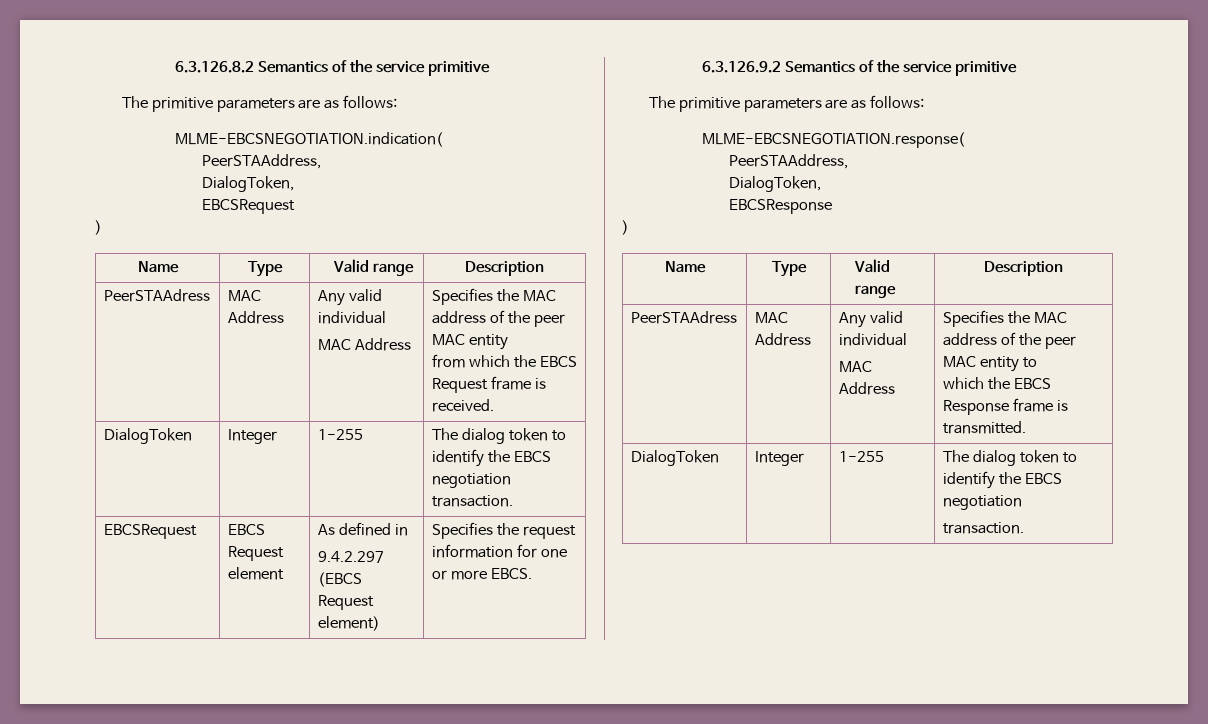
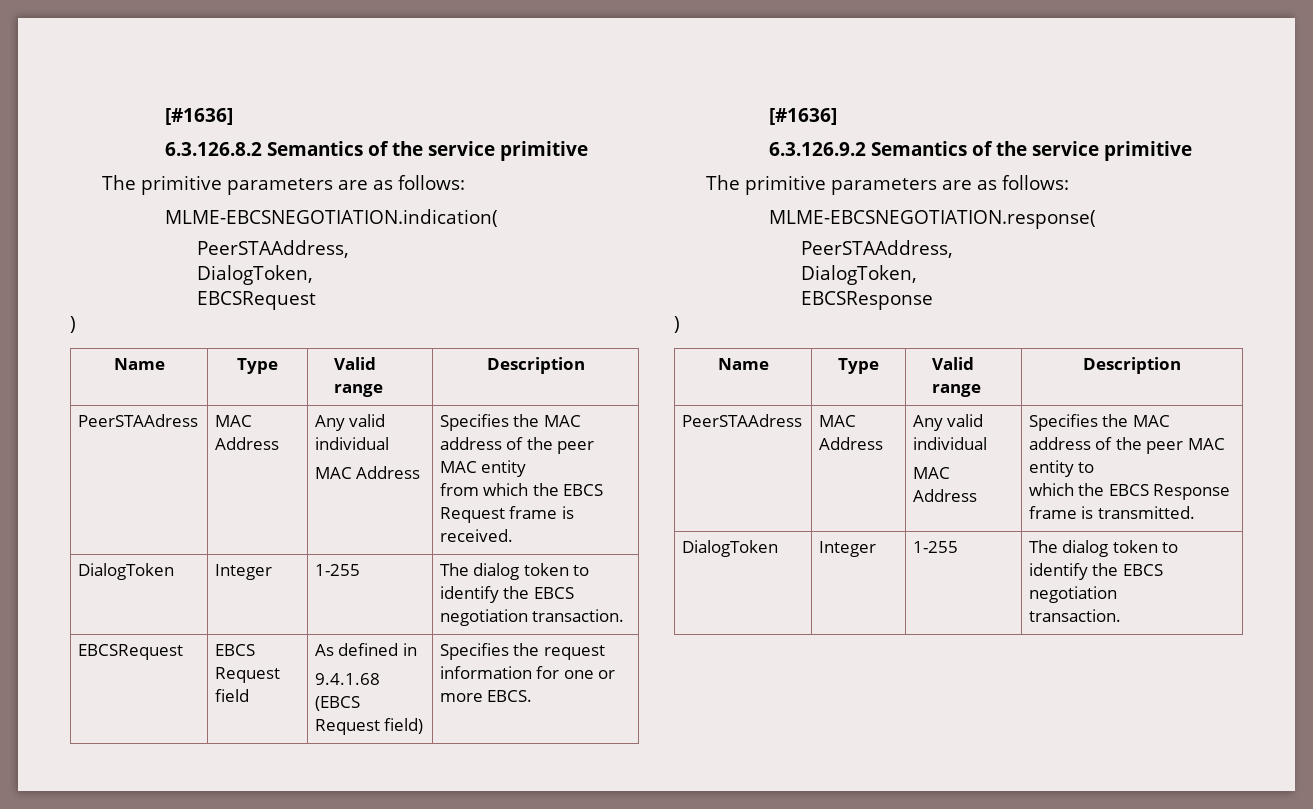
(175, 67) none -> [165,108,234,125] [#1636] //
[227,567,284,580] element -> [215,689,250,702] field
[317,551,384,563] 9.4.2.297 -> [315,673,381,685] 9.4.1.68
[317,616,380,631] element) -> [384,718,424,734] field)
(532, 573) none -> [769,108,838,125] // [#1636]

